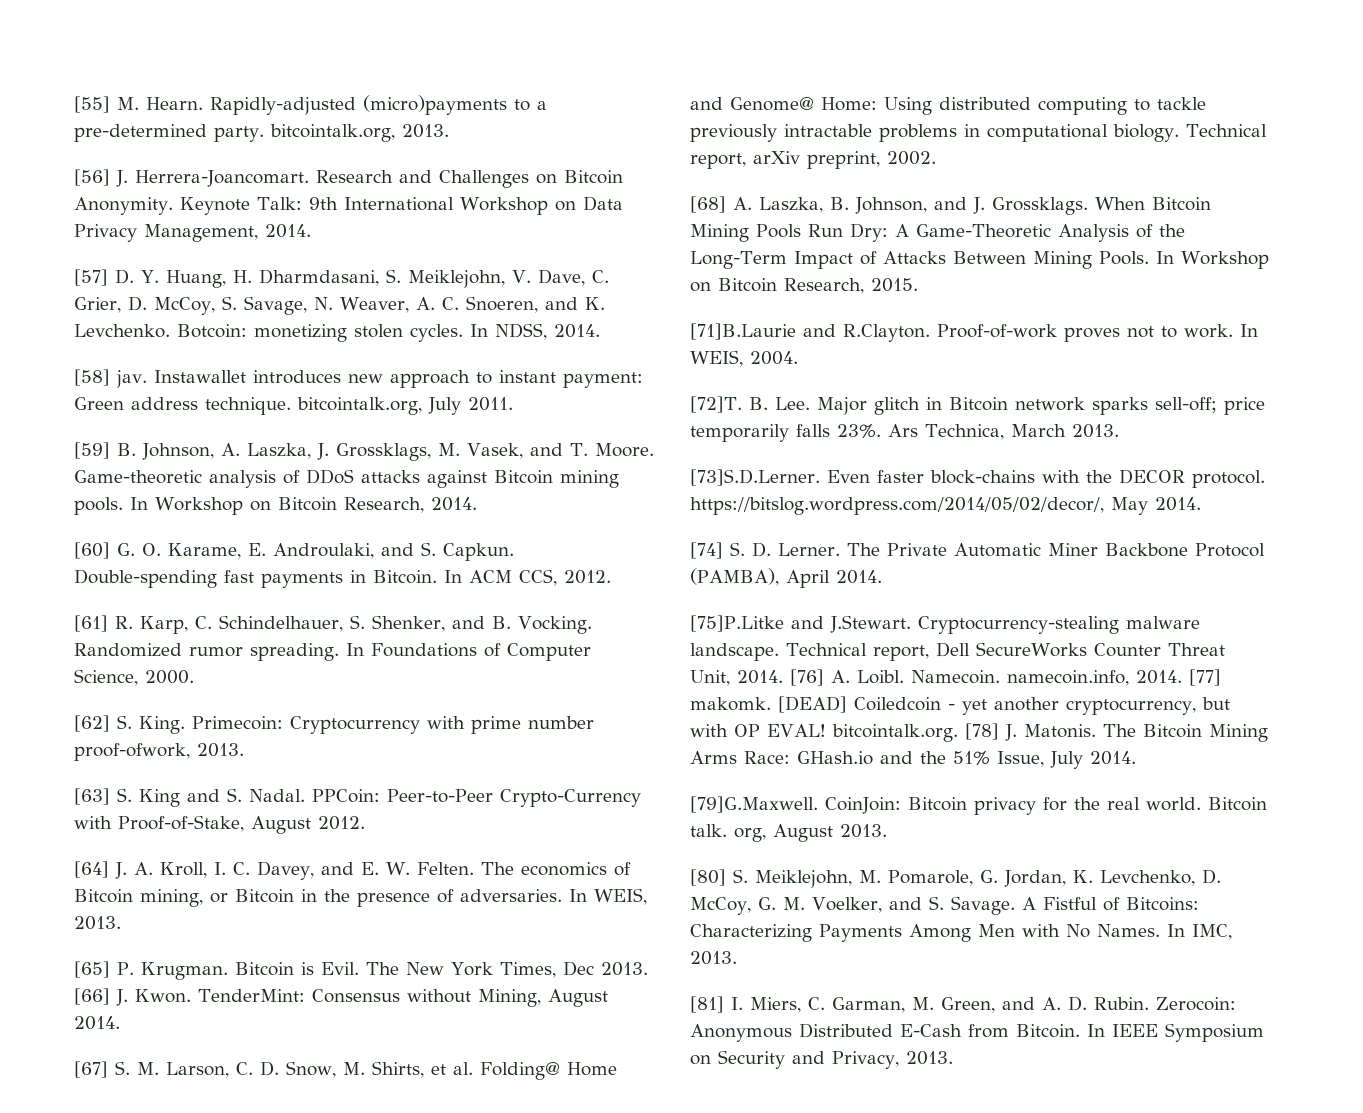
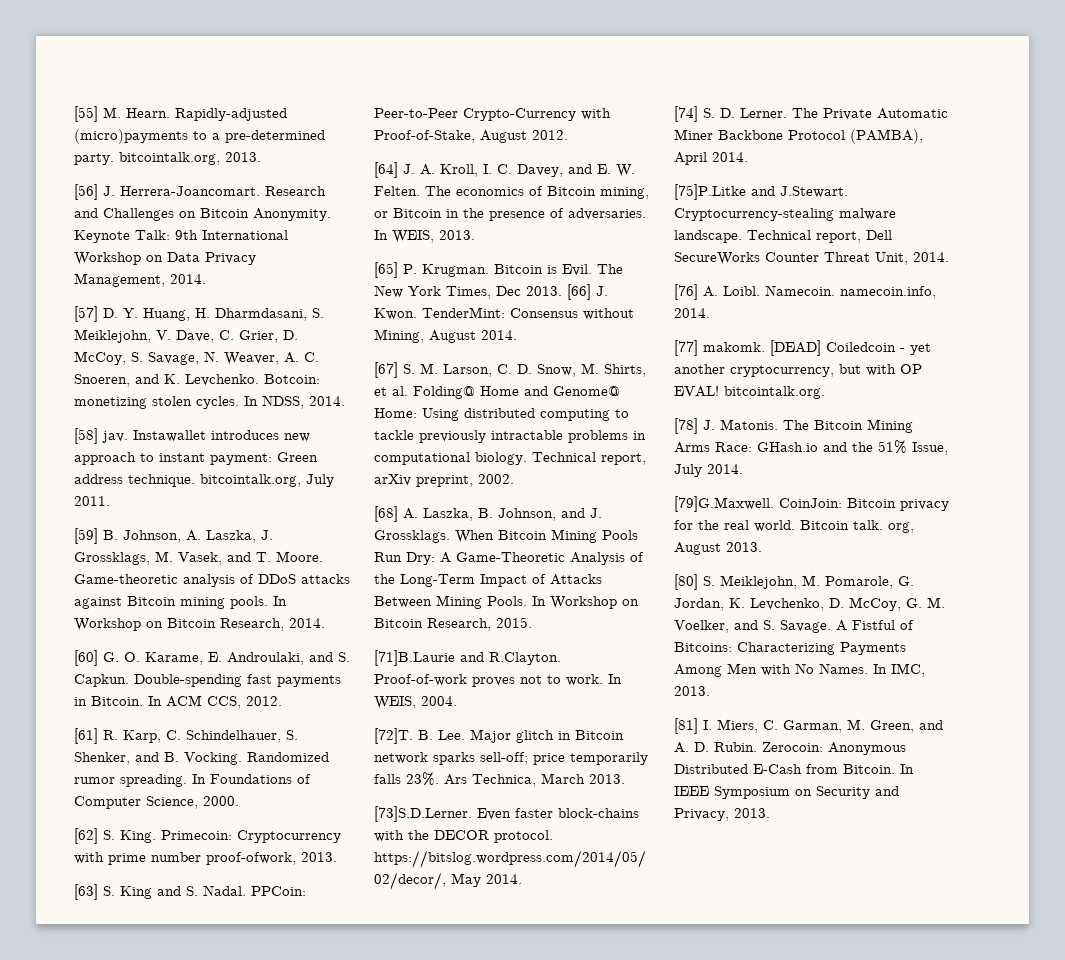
(783, 677) none -> (949, 257) //
(1182, 677) none -> (710, 313) //
(958, 733) none -> (825, 392) //

